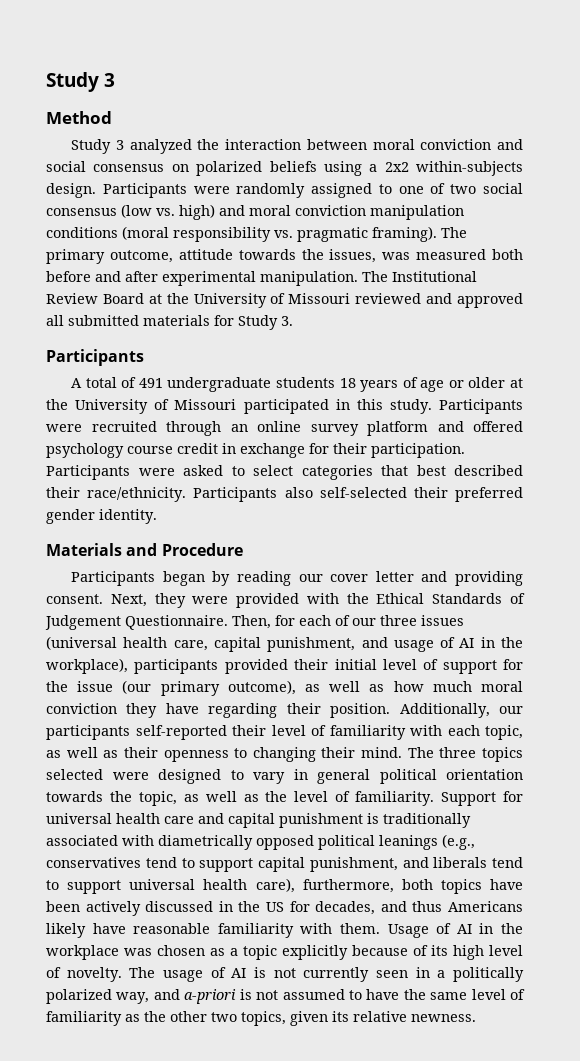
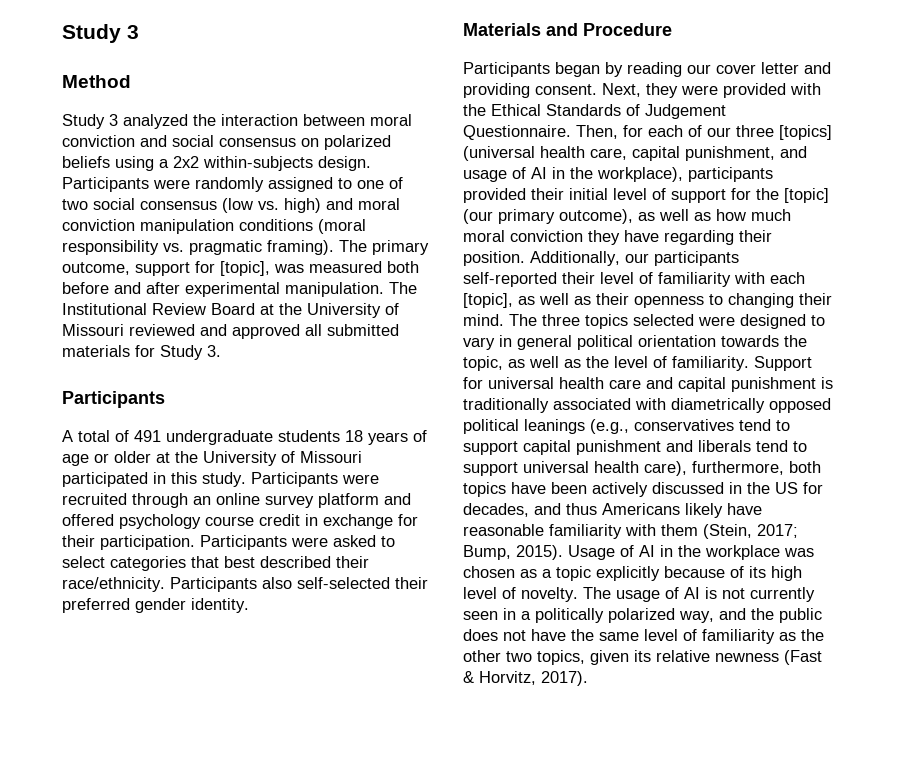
[178,249,377,263] attitude towards the issues, -> [135,261,270,276] support for [topic],
[421,615,464,626] issues -> [779,125,832,140] [topics]
[77,681,114,692] issue -> [784,188,829,203] [topic]
[485,725,523,740] topic, -> [463,293,513,308] [topic],
[309,857,398,872] punishment, -> [576,440,661,455] punishment
[340,923,380,934] them. -> [661,524,798,539] [463,545,563,560] them (Stein, 2017; Bump, 2015).
[184,989,362,1004] a-priori is not assumed to -> [751,608,822,623] [463,629,526,641] the public does not
[411,1014,476,1022] newness. -> [715,650,822,665] [463,671,588,686] newness (Fast & Horvitz, 2017).

